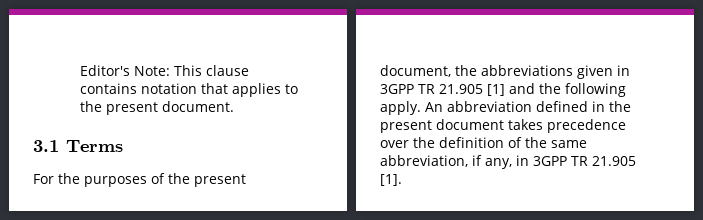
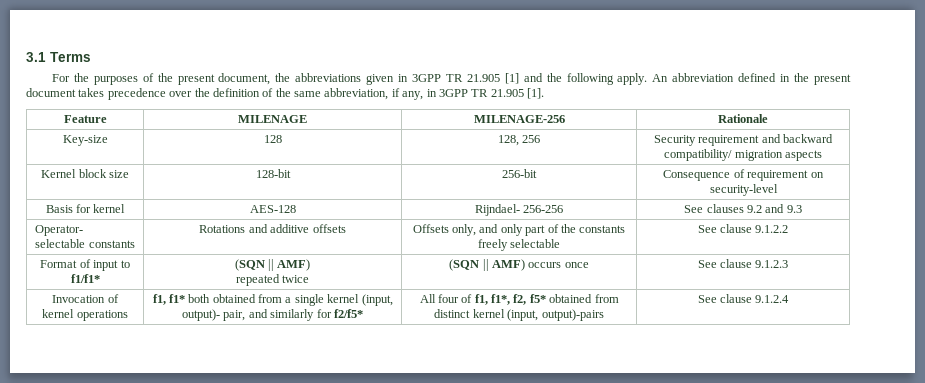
[80,65,250,76] [80,83,299,97] [80,101,235,115] Editor's Note: This clause contains notation that applies to the present document. // -> (26, 57) none
(402, 180) none -> [63,115,107,123] [238,115,307,123] [473,115,565,123] [718,114,768,123] [62,135,108,146] [263,135,282,143] [497,135,541,146] [653,134,834,146] [664,149,822,161] [41,169,129,178] [255,169,291,178] [502,169,537,178] [663,169,824,181] [709,184,778,196] [45,204,126,213] [249,205,296,213] [474,204,564,216] [684,204,802,213] [35,225,84,236] [35,239,135,248] [199,224,346,233] [412,224,626,236] [477,239,561,251] [697,224,789,233] [40,259,130,271] [70,274,100,283] [234,259,311,271] [235,274,310,286] [449,259,589,271] [697,259,789,268] [52,294,119,303] [42,309,128,321] [152,294,393,306] [182,309,363,321] [419,294,619,305] [434,309,604,321] [697,294,790,303] // Feature | MILENAGE | MILENAGE-256 | Rationale // Key-size | 128 | 128, 256 | Security requirement and backward compatibility/ migration aspects // Kernel block size | 128-bit | 256-bit | Consequence of requirement on security-level // Basis for kernel | AES-128 | Rijndael- 256-256 | See clauses 9.2 and 9.3 // Operator- selectable constants | Rotations and additive offsets | Offsets only, and only part of the constants freely selectable | See clause 9.1.2.2 // Format of input to f1/f1* | (SQN || AMF) // repeated twice | (SQN || AMF) occurs once | See clause 9.1.2.3 // Invocation of kernel operations | f1, f1* both obtained from a single kernel (input, output)- pair, and similarly for f2/f5* | All four of f1, f1*, f2, f5* obtained from distinct kernel (input, output)-pairs | See clause 9.1.2.4

